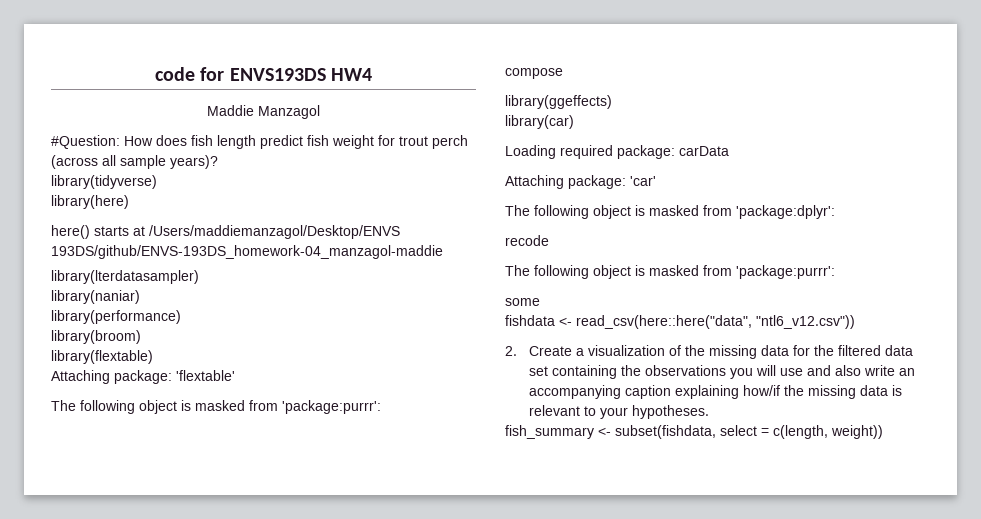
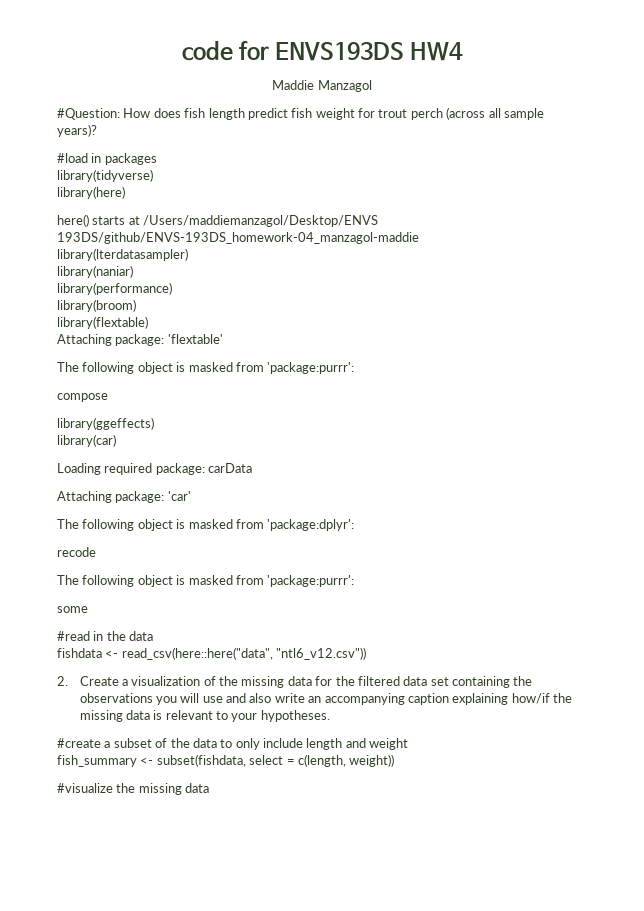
(218, 162) none -> [57,153,157,165] // #load in packages
(540, 302) none -> [57,631,154,641] // #read in the data
(709, 412) none -> [57,738,409,750] // #create a subset of the data to only include length and weight
(883, 432) none -> [57,783,210,795] // #visualize the missing data

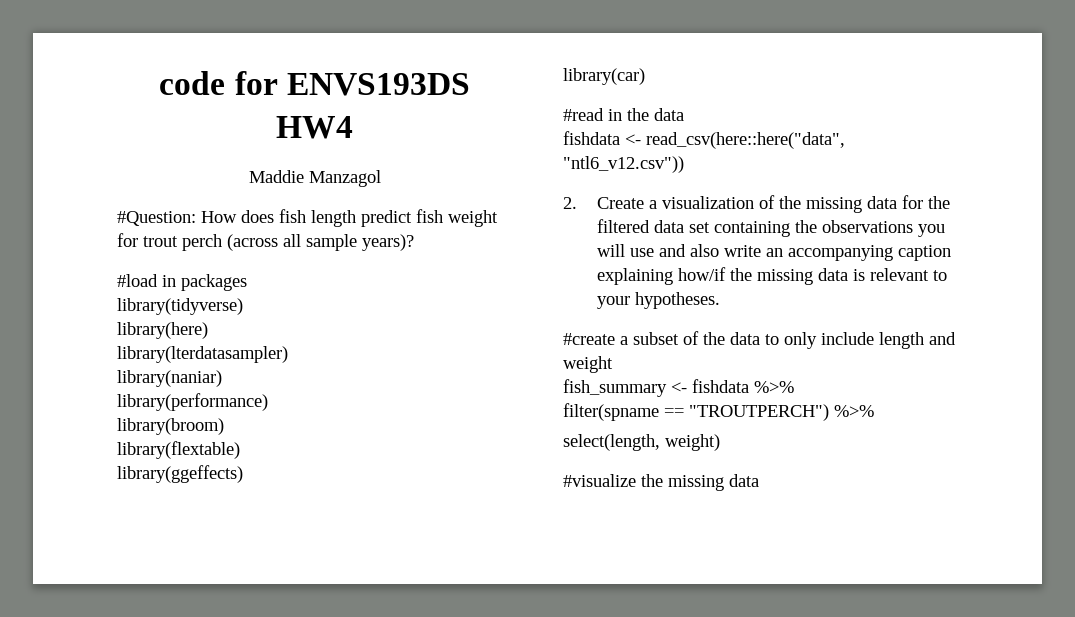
[57,214,379,227] [57,232,419,244] // here() starts at /Users/maddiemanzagol/Desktop/ENVS 193DS/github/ENVS-193DS_homework-04_manzagol-maddie -> (208, 330) none
[57,334,223,346] [57,362,355,374] [57,393,108,402] [57,417,154,430] [57,434,116,447] [57,463,253,475] [57,491,191,503] [57,519,355,531] [57,547,96,557] [57,575,355,587] [57,606,88,613] Attaching package: 'flextable' // The following object is masked from 'package:purrr': // compose // library(ggeffects) // library(car) // Loading required package: carData // Attaching package: 'car' // The following object is masked from 'package:dplyr': // recode // The following object is masked from 'package:purrr': // some -> [117,465,243,483] [563,68,645,85] library(ggeffects) // library(car)
[156,754,395,767] subset(fishdata, select = c(length, weight)) -> [692,379,794,393] [563,403,874,421] [563,434,720,451] fishdata %>% // filter(spname == "TROUTPERCH") %>% // select(length, weight)

